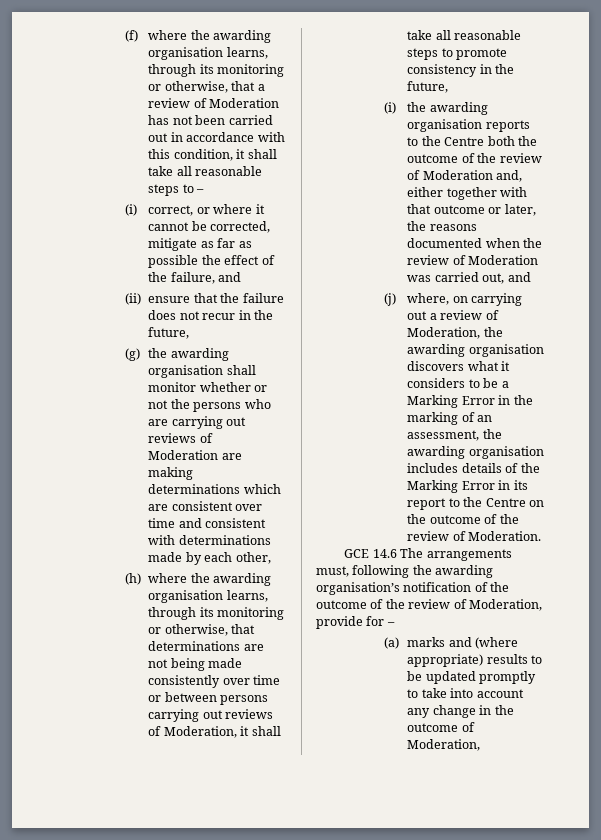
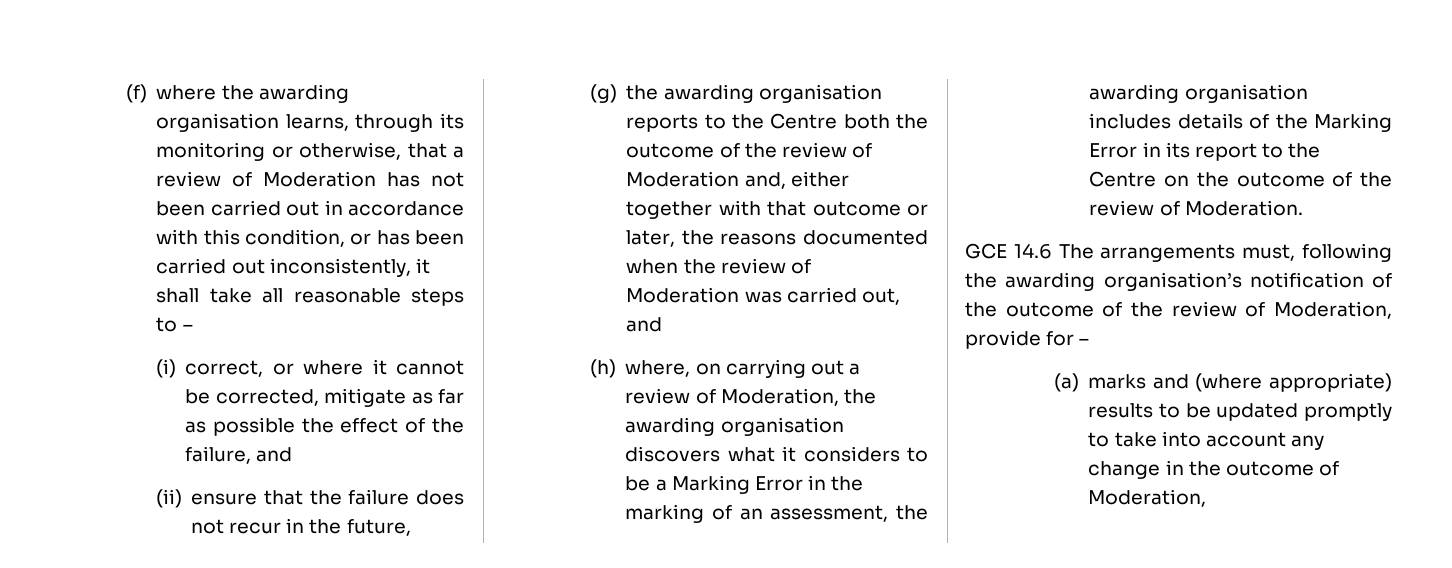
(233, 155) none -> [350,230,465,245] [156,258,411,277] or has been carried out inconsistently,
[226,365,256,375] [148,382,268,392] [148,399,271,412] [148,416,247,429] [148,433,213,443] [148,450,242,460] [148,467,194,480] [148,484,281,494] [148,501,263,511] [148,518,267,528] [148,535,271,545] [148,552,271,565] [125,573,272,586] [148,590,268,603] [148,607,285,620] [148,624,256,636] [148,641,264,651] [148,658,243,671] [148,675,281,688] [148,692,269,705] [148,709,274,722] [148,726,281,738] [407,30,522,40] [407,48,508,60] [407,64,515,77] [407,81,449,93] [384,102,488,115] [407,119,483,132] shall monitor whether or not the persons who are carrying out reviews of Moderation are making determinations which are consistent over time and consistent with determinations made by each other, // (h) where the awarding organisation learns, through its monitoring or otherwise, that determinations are not being made consistently over time or between persons carrying out reviews of Moderation, it shall take all reasonable steps to promote consistency in the future, // (i) the awarding organisation -> (882, 93) none
[384,293,397,306] (j) -> [589,359,616,378] (h)

